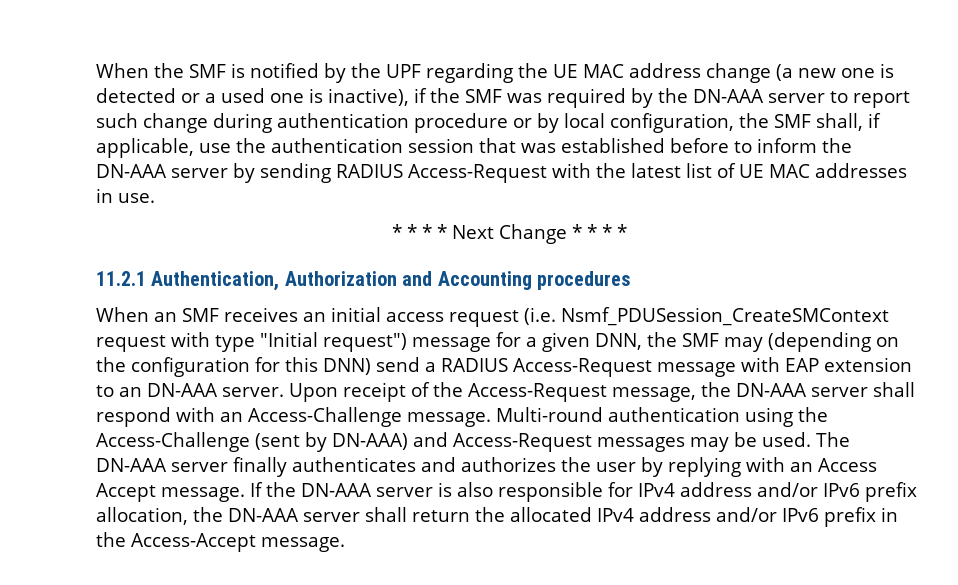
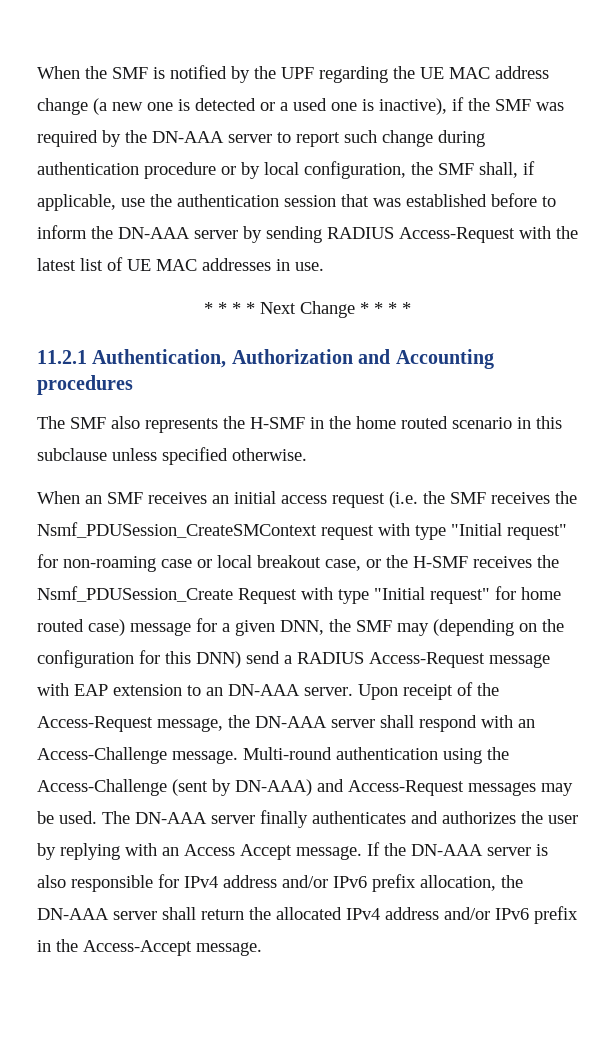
(631, 280) none -> [37,416,562,433] [37,447,307,465] // The SMF also represents the H-SMF in the home routed scenario in this subclause unless specified otherwise.
(556, 316) none -> [423,491,577,504] the SMF receives the
[323,333,407,352] request") -> [507,524,567,540] [37,554,559,572] [37,586,561,604] [37,619,125,636] request" for non-roaming case or local breakout case, or the H-SMF receives the Nsmf_PDUSession_Create Request with type "Initial request" for home routed case)

